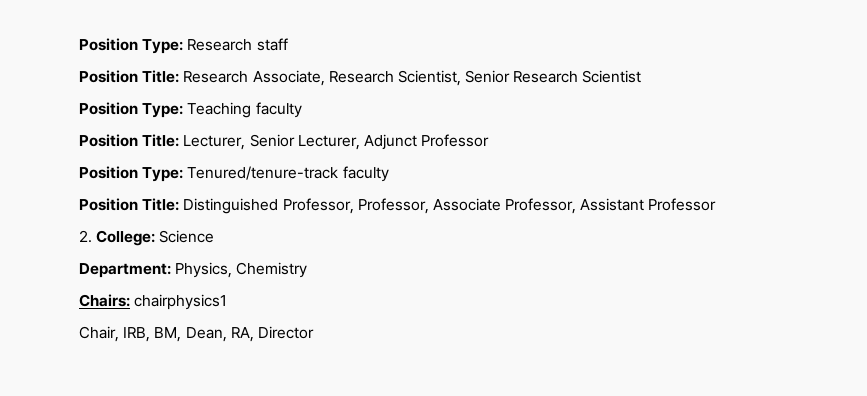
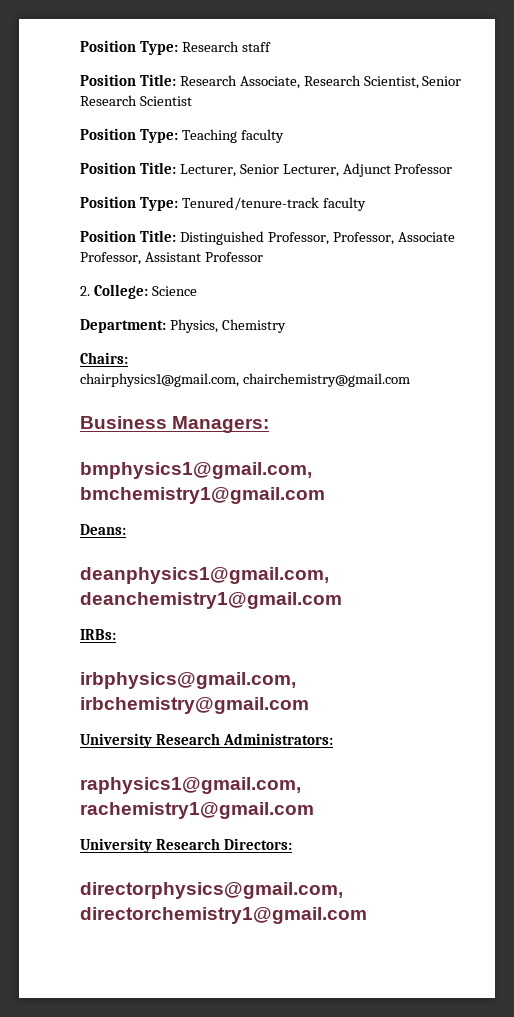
[134,294,228,310] [79,326,314,342] chairphysics1 // Chair, IRB, BM, Dean, RA, Director -> [80,373,410,387] [80,416,270,433] [80,462,312,479] [80,487,325,504] [80,524,126,535] [80,567,329,584] [80,592,342,609] [80,629,116,640] [80,672,296,689] [80,697,309,714] [80,733,333,748] [80,777,301,794] [80,802,314,819] [80,838,292,853] [80,882,343,899] [80,907,367,924] // chairphysics1@gmail.com, chairchemistry@gmail.com // Business Managers: // bmphysics1@gmail.com, bmchemistry1@gmail.com // Deans: // deanphysics1@gmail.com, deanchemistry1@gmail.com // IRBs: // irbphysics@gmail.com, irbchemistry@gmail.com // University Research Administrators: // raphysics1@gmail.com, rachemistry1@gmail.com // University Research Directors: // directorphysics@gmail.com, directorchemistry1@gmail.com

